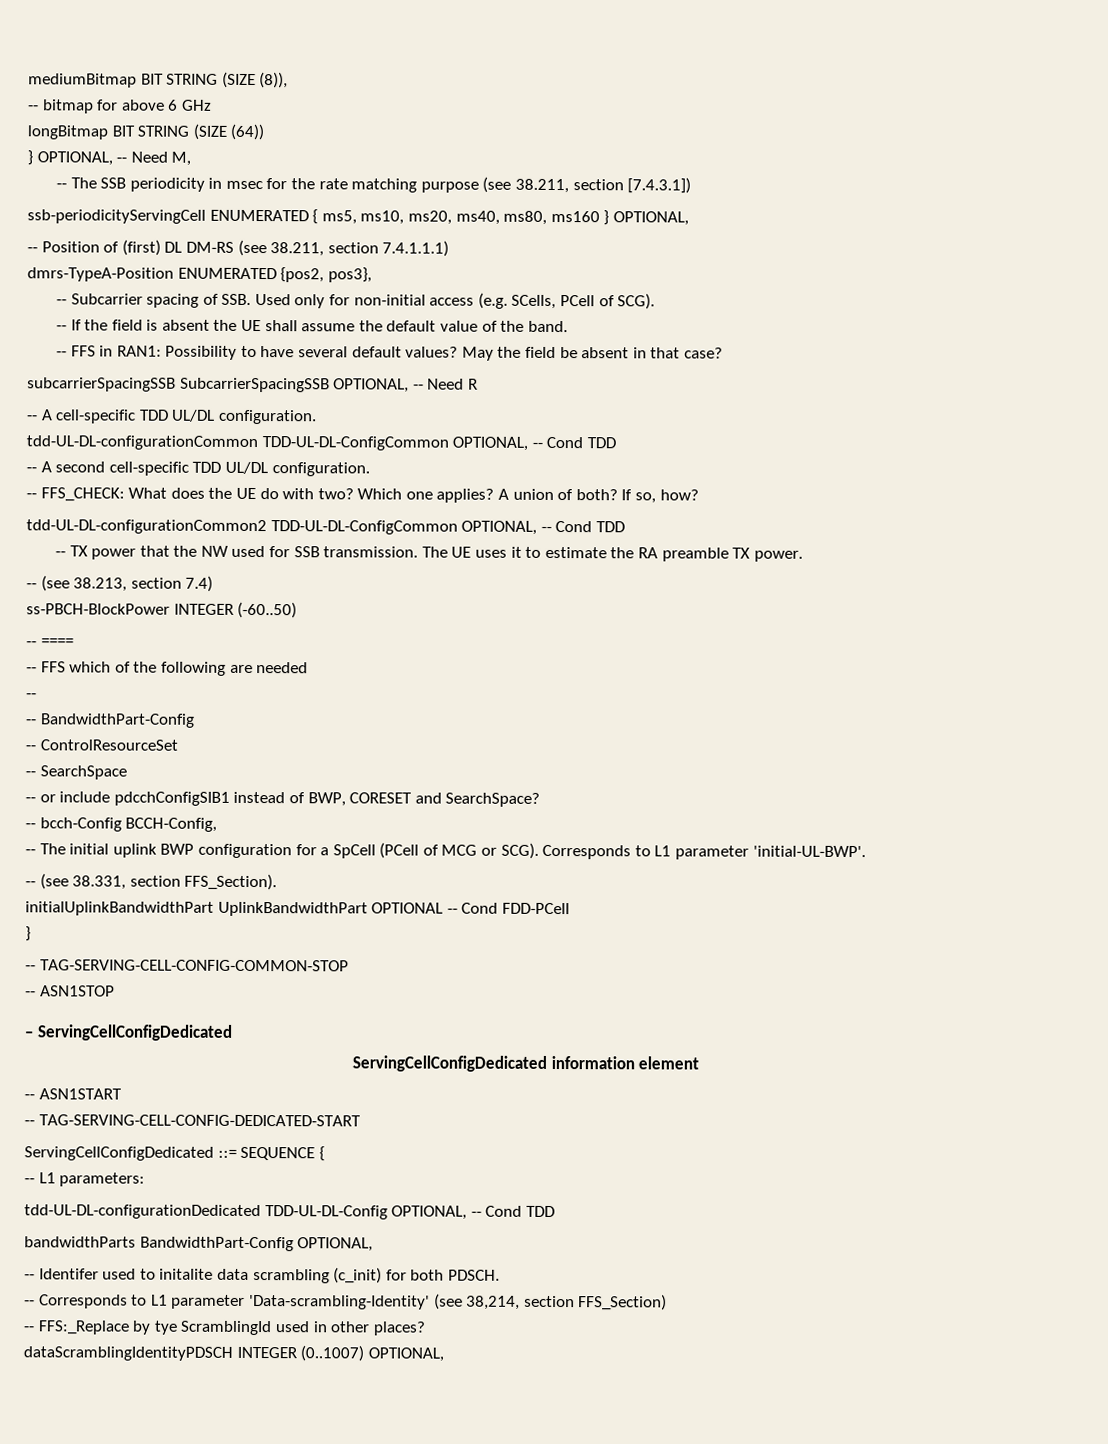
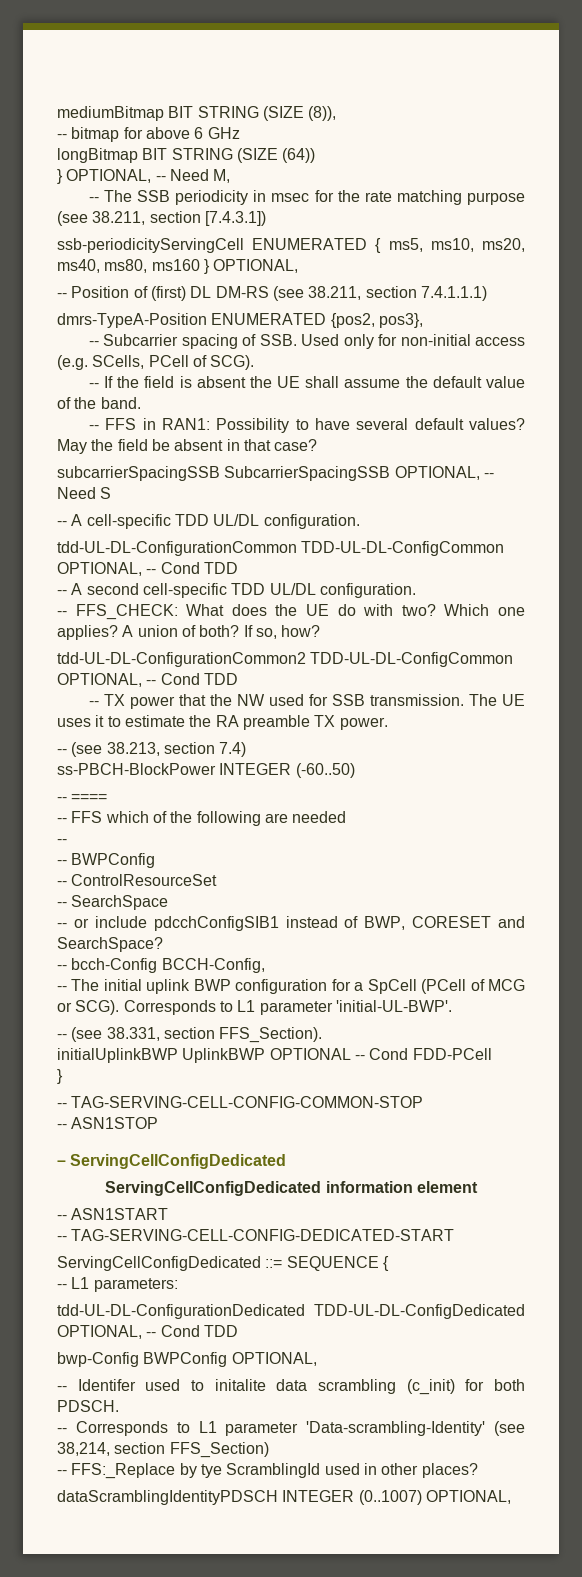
[467,378,478,390] R -> [100,487,112,499] S
[26,435,258,451] tdd-UL-DL-configurationCommon -> [57,541,297,556] tdd-UL-DL-ConfigurationCommon
[26,519,267,535] tdd-UL-DL-configurationCommon2 -> [57,652,306,667] tdd-UL-DL-ConfigurationCommon2
[39,713,195,728] BandwidthPart-Config -> [71,853,156,868] BWPConfig
[25,901,368,917] initialUplinkBandwidthPart UplinkBandwidthPart -> [57,1048,266,1063] initialUplinkBWP UplinkBWP
[24,1204,555,1220] [24,1236,294,1252] tdd-UL-DL-configurationDedicated TDD-UL-DL-Config OPTIONAL, -- Cond TDD // bandwidthParts BandwidthPart-Config -> [57,1304,525,1319] [57,1325,238,1339] [57,1352,228,1367] tdd-UL-DL-ConfigurationDedicated TDD-UL-DL-ConfigDedicated OPTIONAL, -- Cond TDD // bwp-Config BWPConfig

